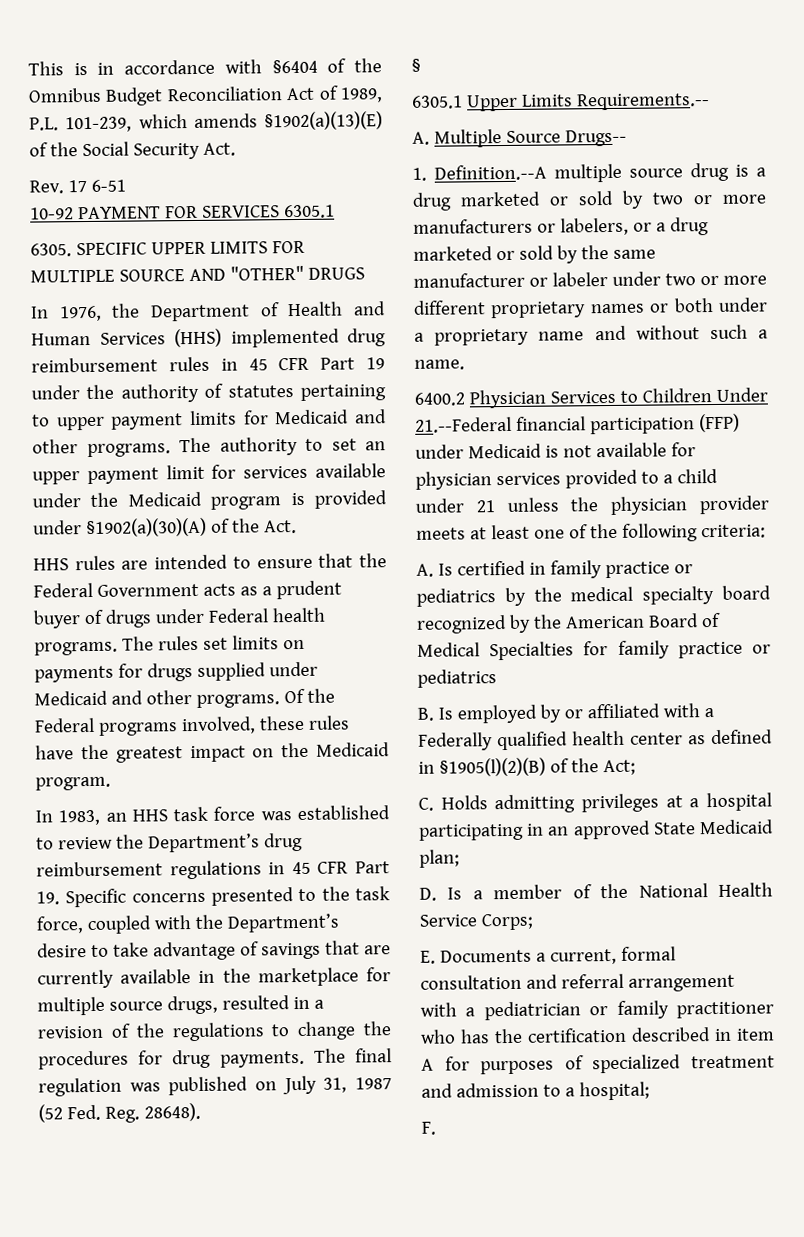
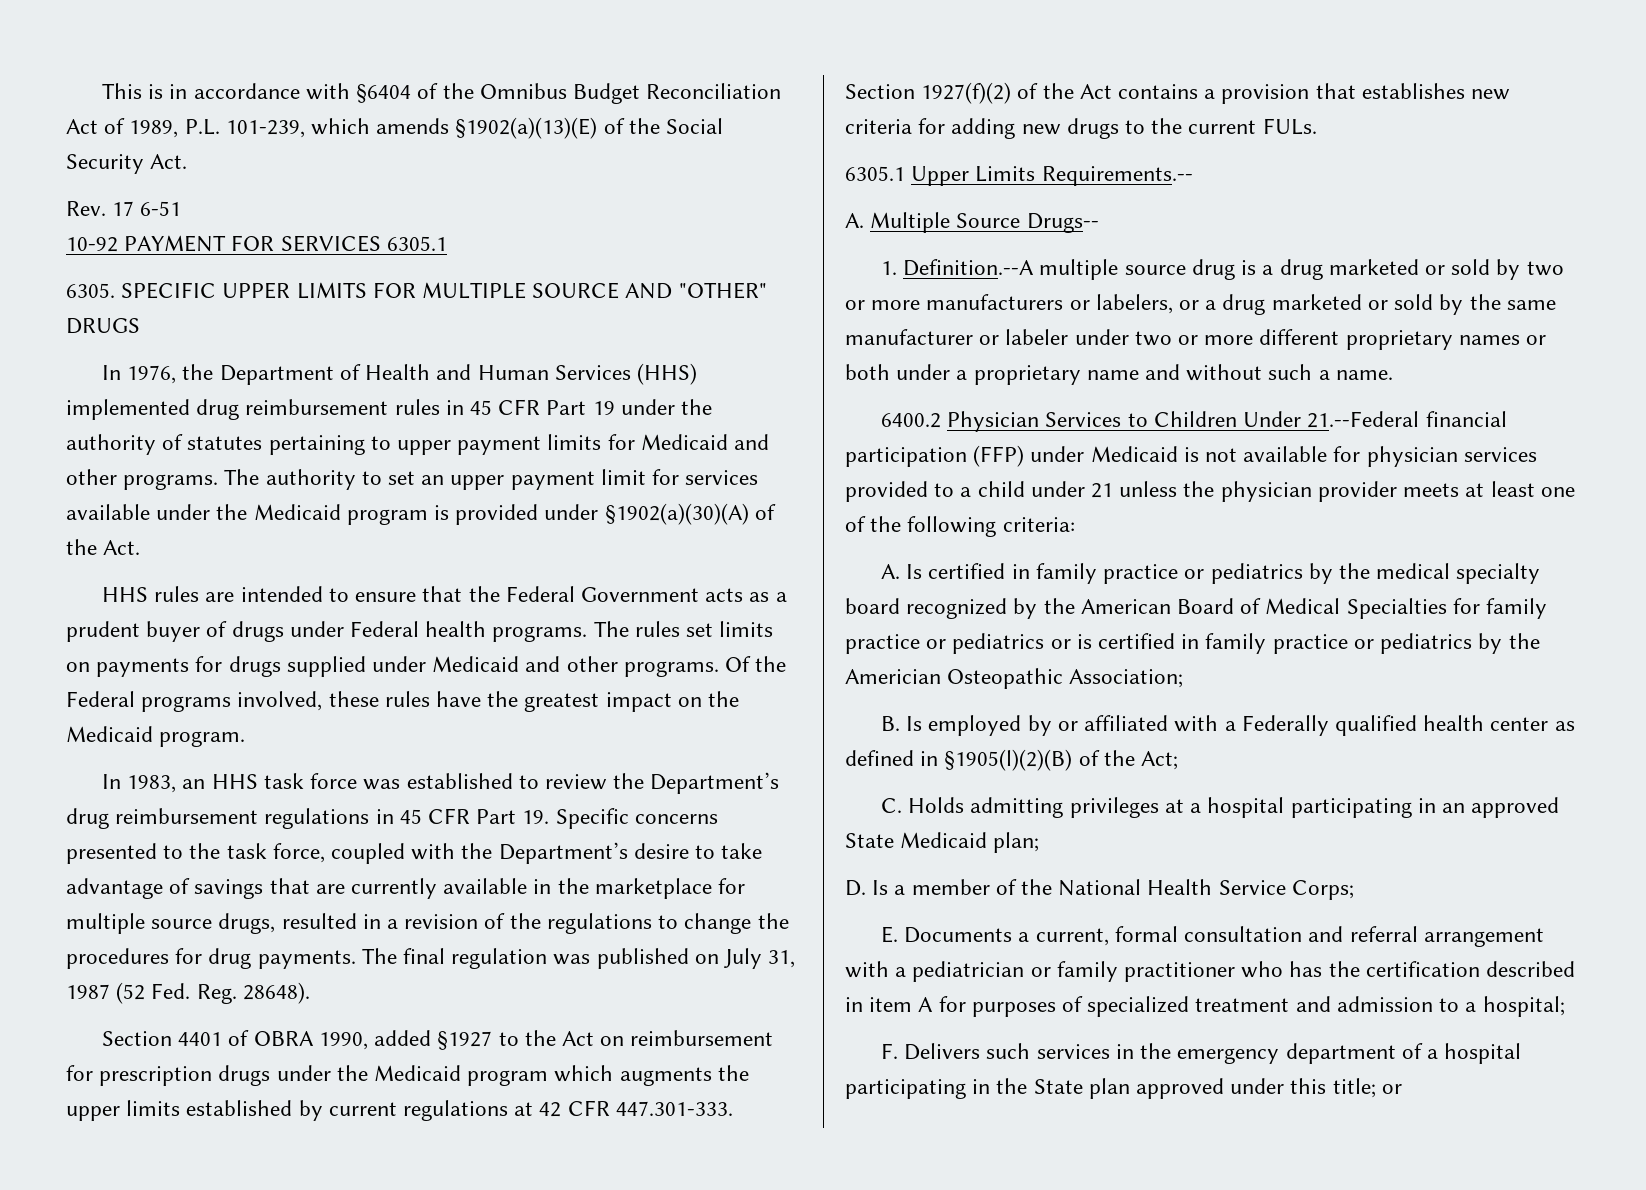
[411,58,421,72] § -> [102,1030,774,1050] [66,1065,749,1086] [66,1100,733,1121] [845,82,1511,104] [845,118,1317,139] Section 4401 of OBRA 1990, added §1927 to the Act on reimbursement for prescription drugs under the Medicaid program which augments the upper limits established by current regulations at 42 CFR 447.301-333. Section 1927(f)(2) of the Act contains a provision that establishes new criteria for adding new drugs to the current FULs.
(497, 678) none -> [1050,633,1540,654] [845,668,1184,689] or is certified in family practice or pediatrics by the Americian Osteopathic Association;
(436, 1128) none -> [904,1043,1522,1064] [845,1078,1402,1099] Delivers such services in the emergency department of a hospital participating in the State plan approved under this title; or

